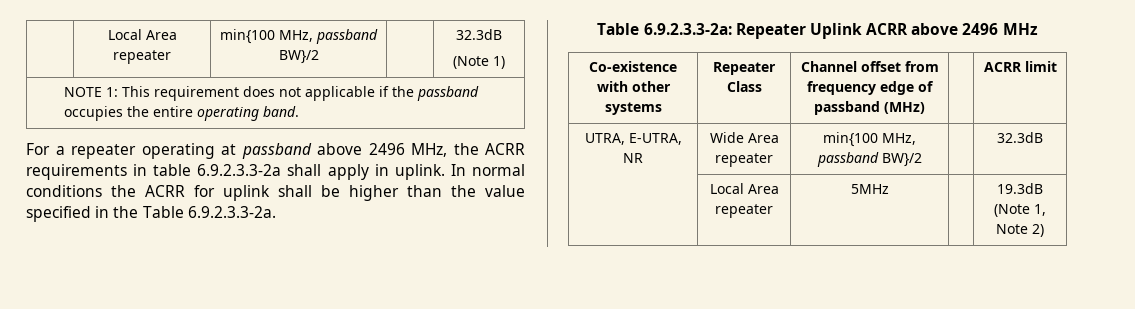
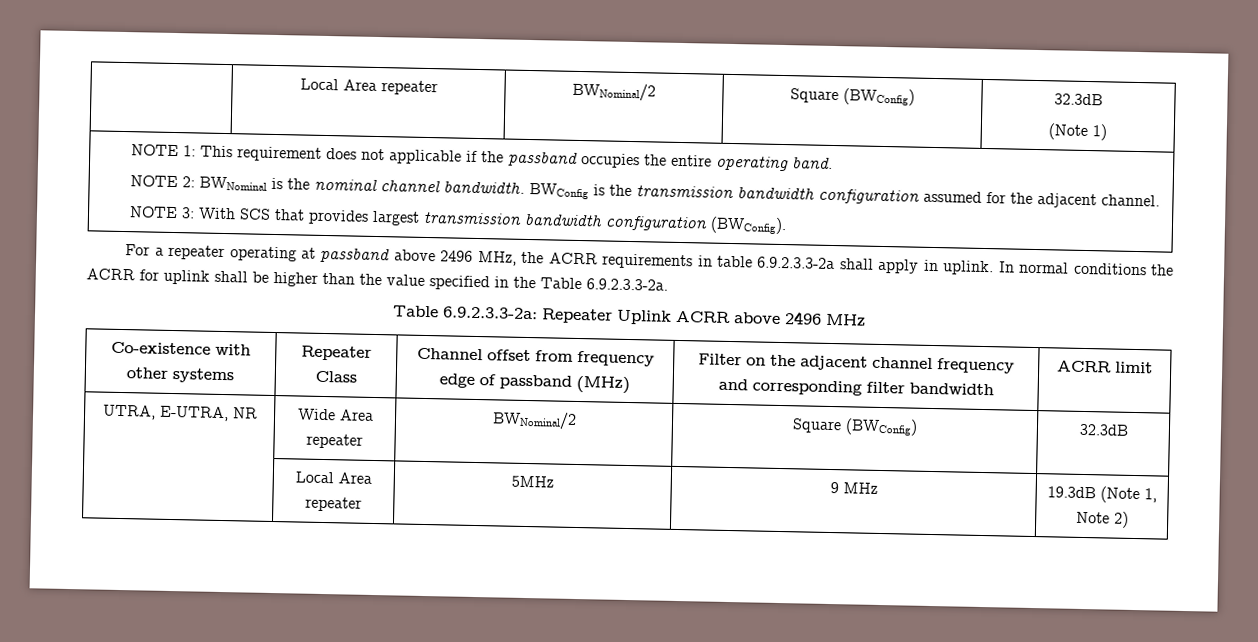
[107,29,177,40] [113,50,171,64] [220,29,378,44] [278,50,319,64] | Local Area repeater | min{100 MHz, passband BW}/2 | -> [299,78,438,96] [572,82,656,102] [790,88,915,106] | Local Area repeater | BWNominal/2 | Square (BWConfig)
(300, 111) none -> [129,175,1160,209] [128,206,787,235] // NOTE 2: BWNominal is the nominal channel bandwidth. BWConfig is the transmission bandwidth configuration assumed for the adjacent channel. // NOTE 3: With SCS that provides largest transmission bandwidth configuration (BWConfig).
(925, 108) none -> [698,353,1015,374] [717,378,994,396] Filter on the adjacent channel frequency and corresponding filter bandwidth
[823,132,916,147] [816,152,922,167] min{100 MHz, passband BW}/2 | -> [491,411,577,430] [792,418,918,436] BWNominal/2 | Square (BWConfig)
(889, 189) none -> [829,481,878,494] 9 MHz

